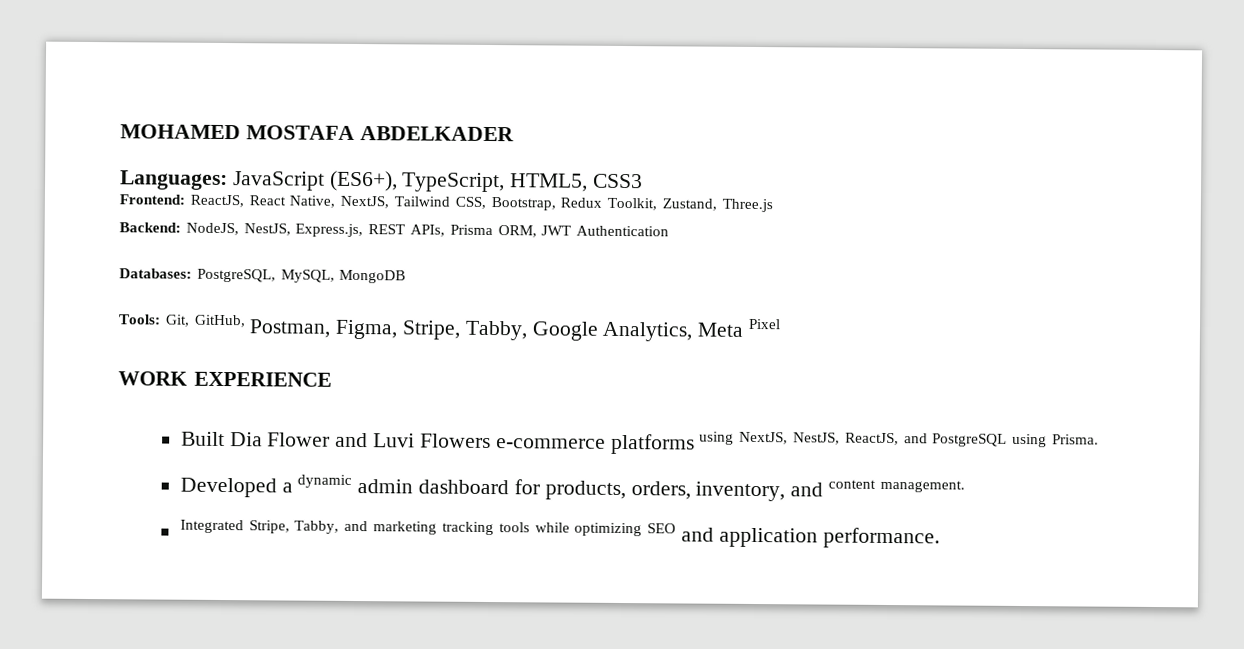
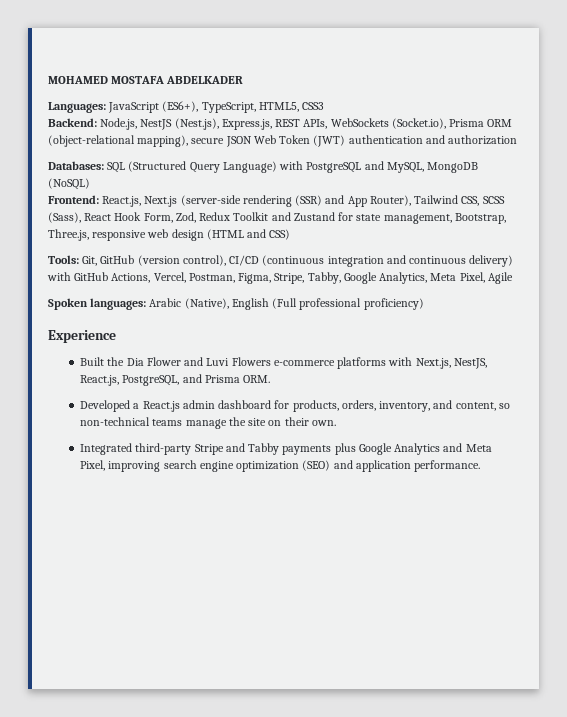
[119,194,773,213] [119,222,670,238] [119,268,407,284] [118,314,246,328] Frontend: ReactJS, React Native, NextJS, Tailwind CSS, Bootstrap, Redux Toolkit, Zustand, Three.js // Backend: NodeJS, NestJS, Express.js, REST APIs, Prisma ORM, JWT Authentication // Databases: PostgreSQL, MySQL, MongoDB // Tools: Git, GitHub, -> [48,118,513,130] [48,135,518,147] [48,161,479,173] [48,178,90,190] [48,195,505,207] [48,212,506,224] [48,229,291,241] [48,255,514,267] [47,272,186,283] Backend: Node.js, NestJS (Nest.js), Express.js, REST APIs, WebSockets (Socket.io), Prisma ORM (object-relational mapping), secure JSON Web Token (JWT) authentication and authorization // Databases: SQL (Structured Query Language) with PostgreSQL and MySQL, MongoDB (NoSQL) // Frontend: React.js, Next.js (server-side rendering (SSR) and App Router), Tailwind CSS, SCSS (Sass), React Hook Form, Zod, Redux Toolkit and Zustand for state management, Bootstrap, Three.js, responsive web design (HTML and CSS) // Tools: Git, GitHub (version control), CI/CD (continuous integration and continuous delivery) with GitHub Actions, Vercel,
[748,318,782,330] [118,371,333,387] Pixel // WORK EXPERIENCE -> [459,272,513,284] [48,298,424,310] [48,330,116,343] Pixel, Agile // Spoken languages: Arabic (Native), English (Full professional proficiency) // Experience
(225, 439) none -> [107,357,125,366] the
[699,431,1099,448] using NextJS, NestJS, ReactJS, and PostgreSQL using Prisma. -> [388,357,487,369] [80,374,271,386] with Next.js, NestJS, React.js, PostgreSQL, and Prisma ORM.
[297,474,353,488] dynamic -> [142,401,180,412] React.js
[827,479,965,493] [179,519,677,537] content management. // Integrated Stripe, Tabby, and marketing tracking tools while optimizing SEO -> [455,402,510,411] [80,417,336,429] [80,443,492,455] [80,460,331,472] content, so non-technical teams manage the site on their own. // Integrated third-party Stripe and Tabby payments plus Google Analytics and Meta Pixel, improving search engine optimization (SEO)

